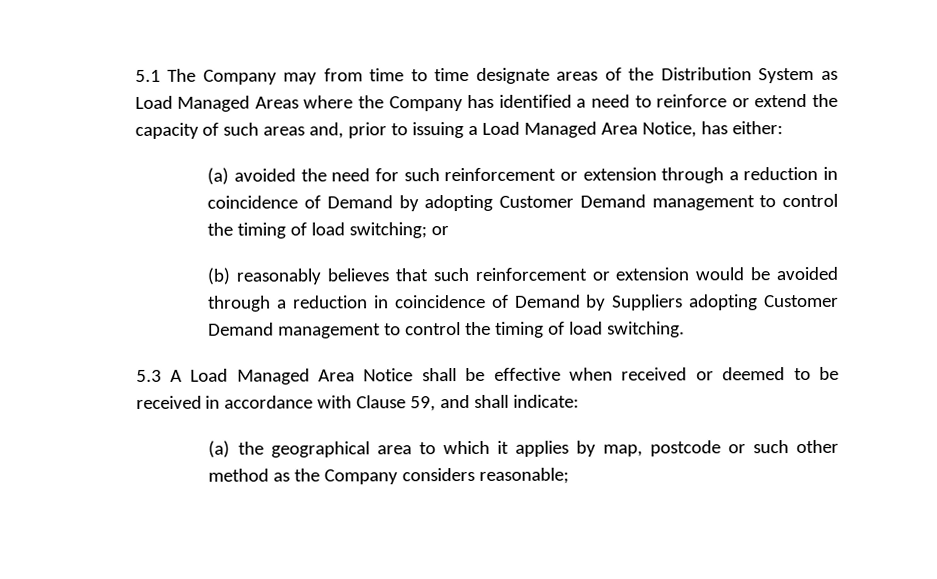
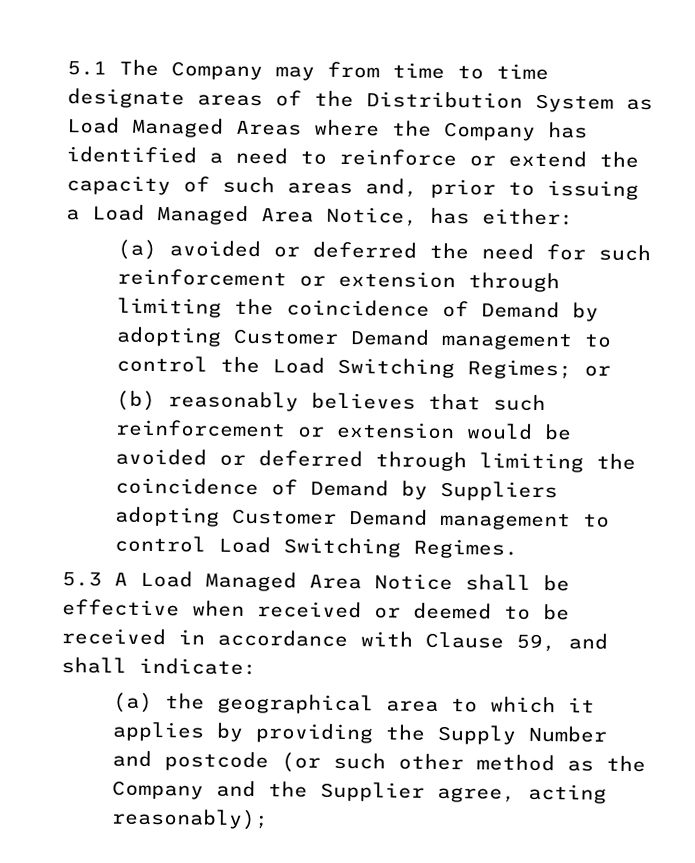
(297, 175) none -> [273,241,418,259] or deferred
[728,166,838,181] a reduction in -> [117,297,275,318] limiting the
[237,222,428,239] timing of load switching; -> [272,357,573,380] Load Switching Regimes;
[208,295,390,312] through a reduction in -> [219,450,637,473] or deferred through limiting the
[465,321,686,338] the timing of load switching. -> [218,536,519,559] Load Switching Regimes.
[602,440,746,457] map, postcode or -> [255,723,608,745] [112,750,322,773] providing the Supply Number and postcode (or
[402,467,570,484] considers reasonable; -> [216,780,608,804] [111,808,270,831] and the Supplier agree, acting reasonably);

